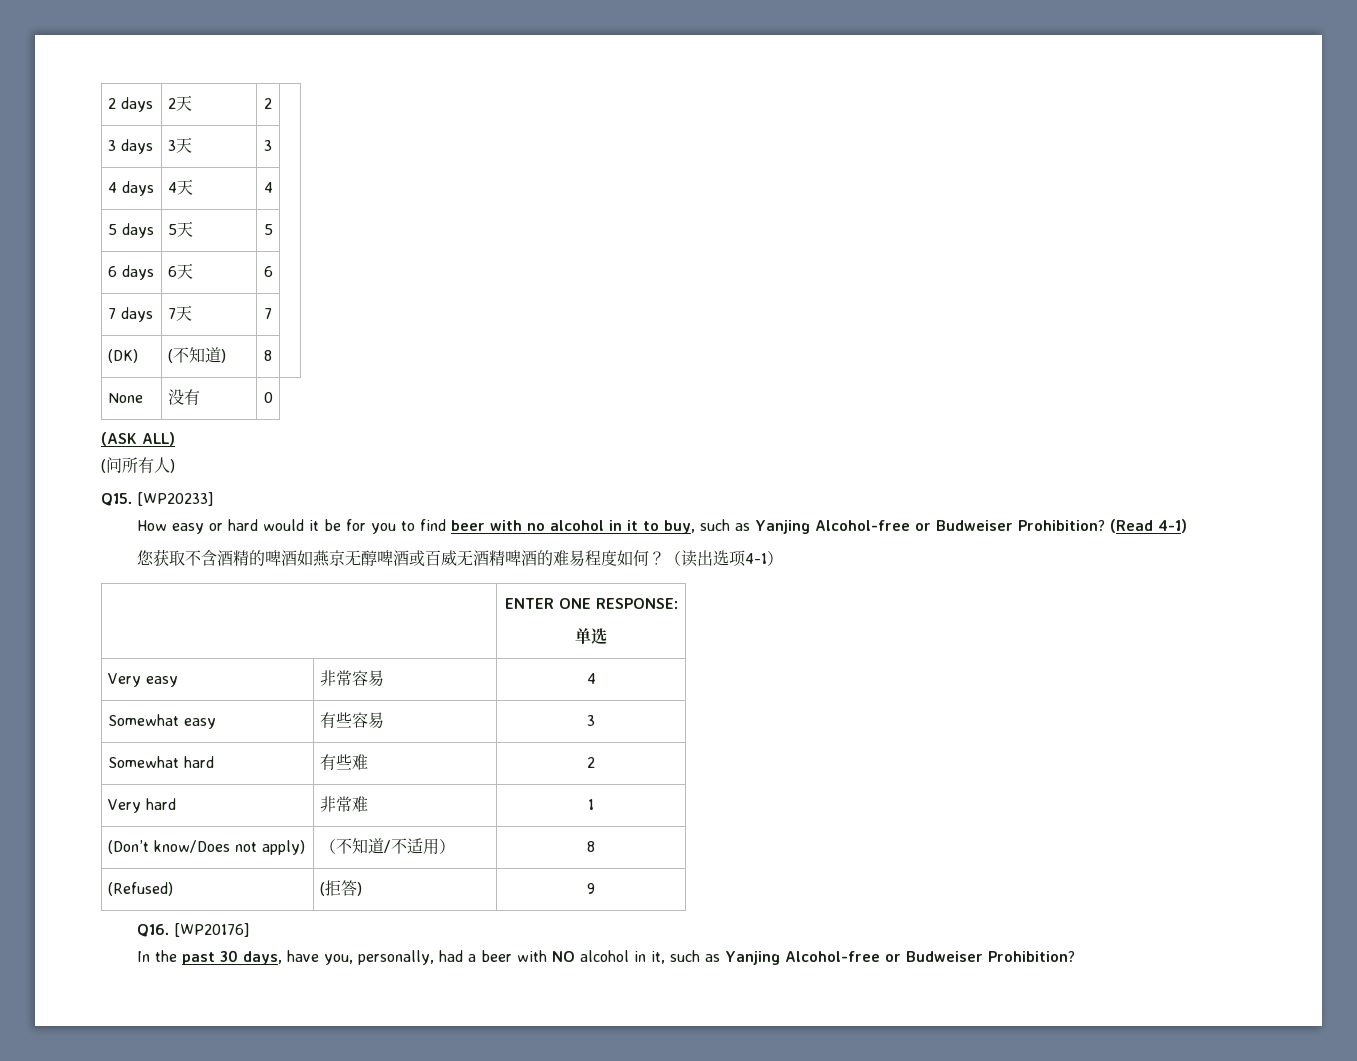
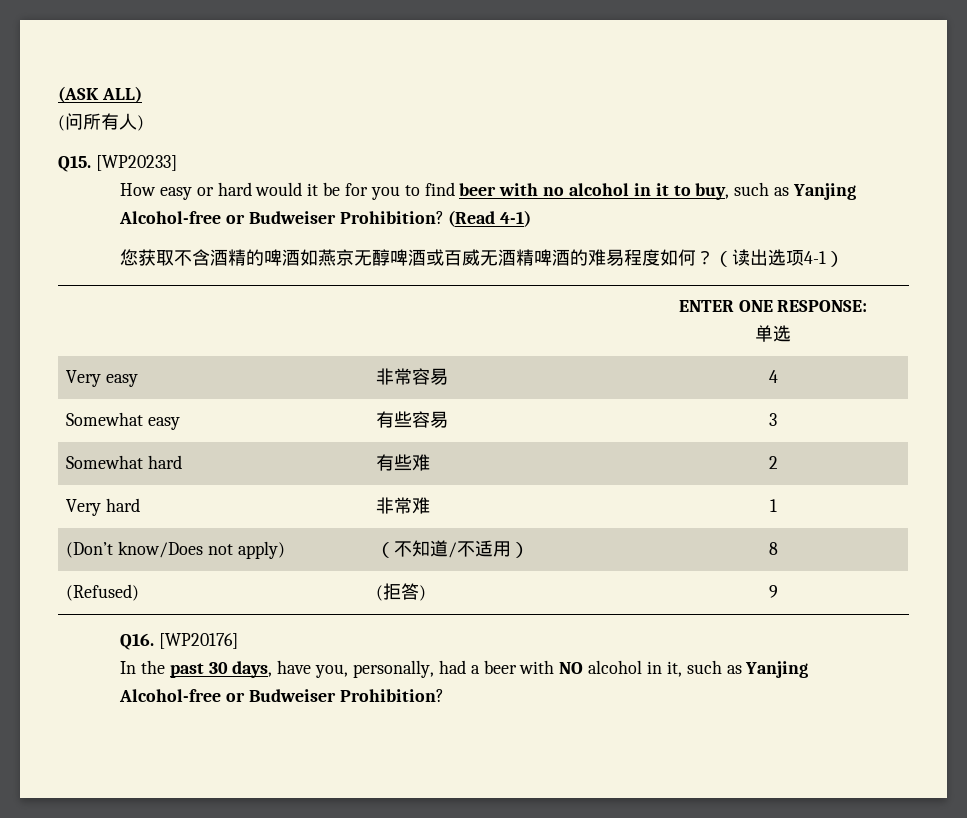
[107,97,153,112] [167,95,192,111] [264,98,272,109] [107,139,153,154] [167,137,192,153] [264,140,272,151] [107,181,154,196] [167,179,193,195] [263,182,273,193] [107,223,154,238] [167,221,193,237] [263,224,273,235] [107,265,154,280] [167,263,193,279] [263,266,273,277] [107,307,153,322] [167,305,192,321] [264,308,272,319] [107,349,138,363] [167,347,226,363] [264,350,272,361] [107,393,143,403] [167,389,200,405] [263,392,273,403] 2 days | 2天 | 2 | // 3 days | 3天 | 3 | // 4 days | 4天 | 4 | // 5 days | 5天 | 5 | // 6 days | 6天 | 6 | // 7 days | 7天 | 7 | // (DK) | (不知道) | 8 | // None | 没有 | 0 // -> (58, 94) none

